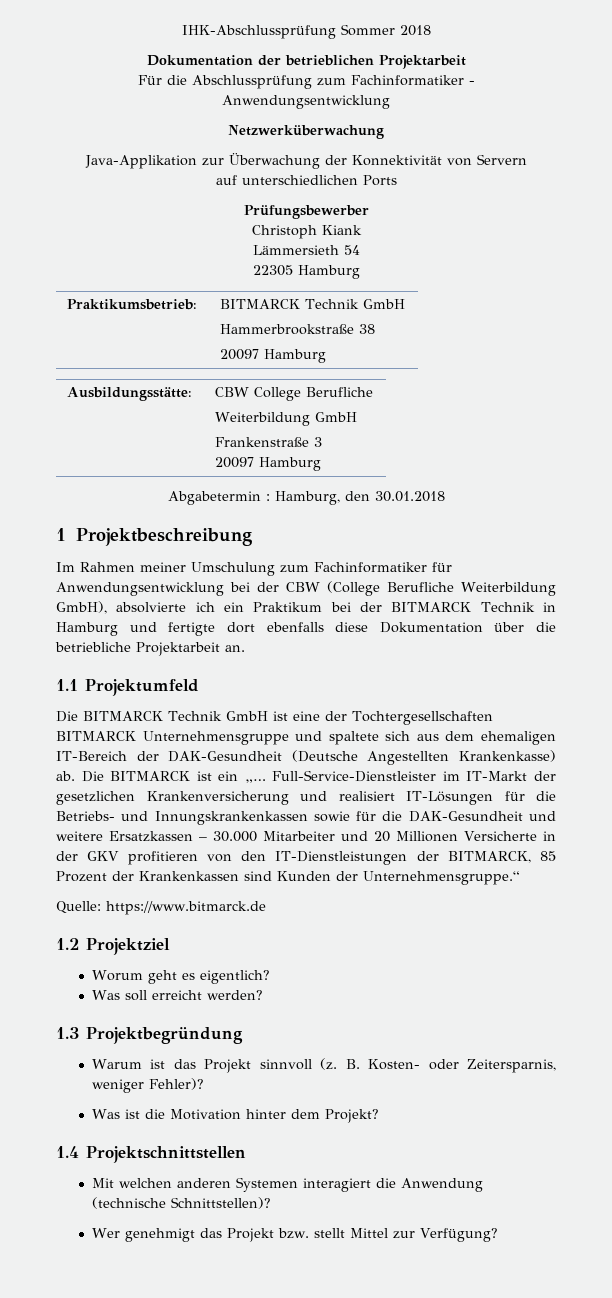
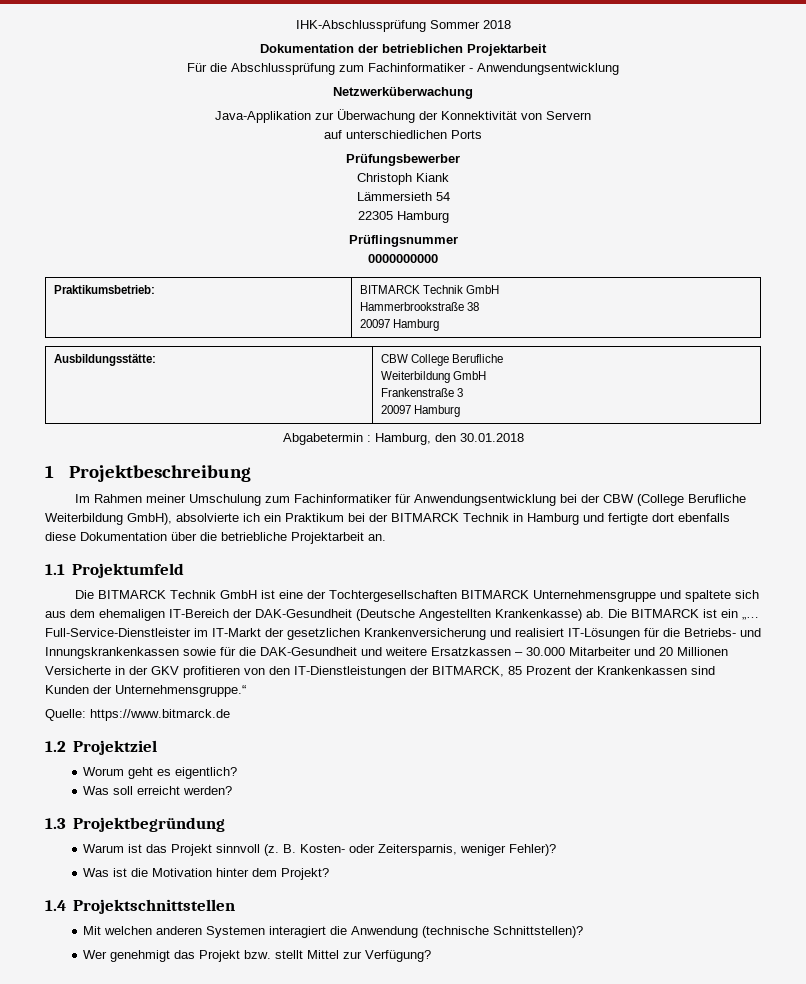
(360, 272) none -> [348,234,458,247] [368,254,438,263] // Prüflingsnummer // 0000000000

